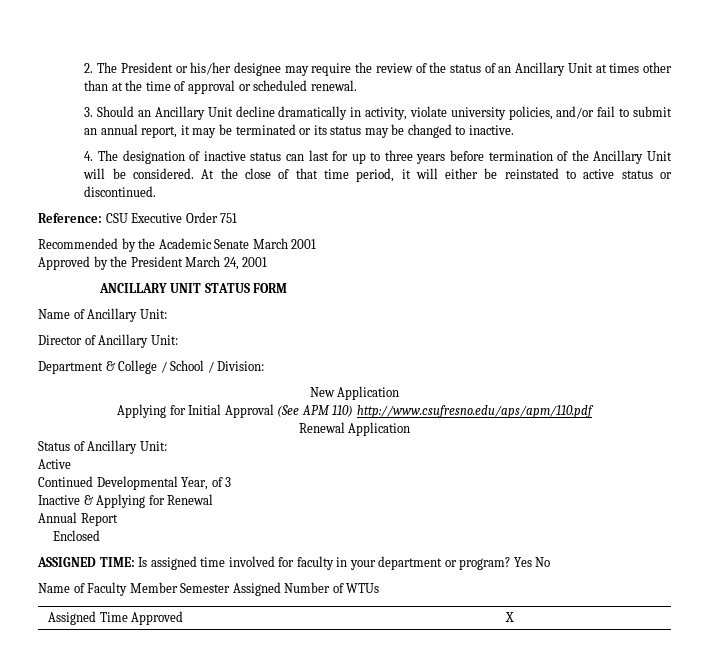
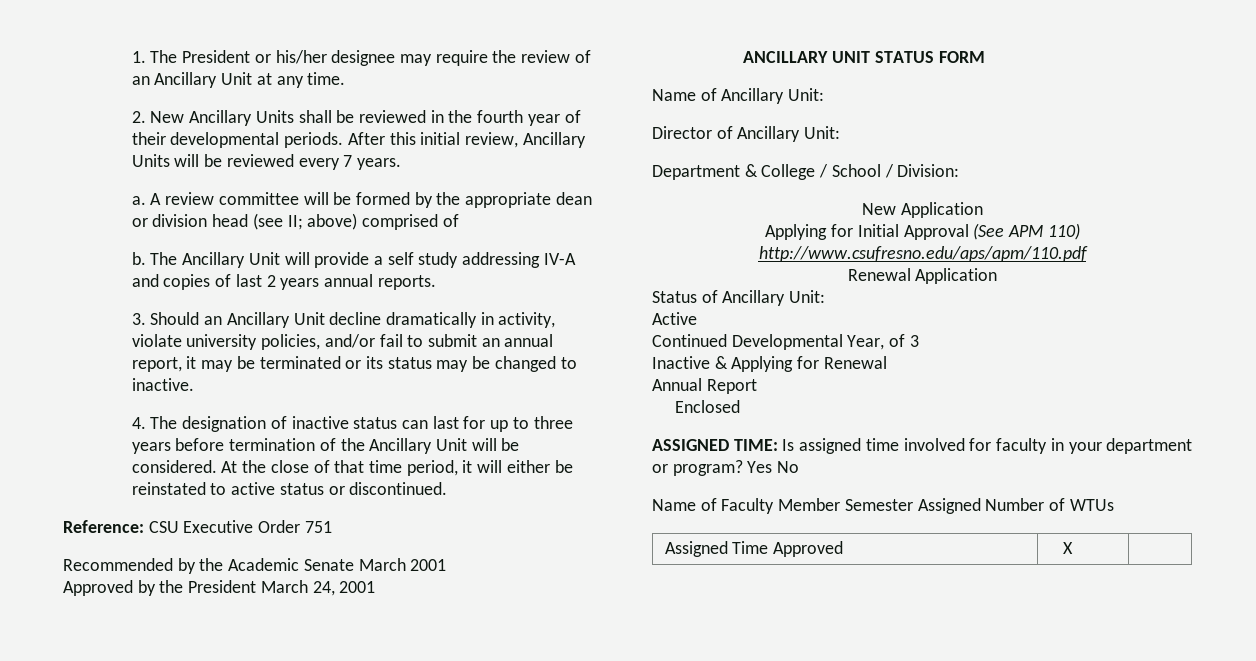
[84,63,94,73] 2. -> [131,51,146,63] 1.
[429,62,496,73] the status of -> (591, 56) none
[609,62,673,73] [84,80,357,94] times other than at the time of approval or scheduled renewal. -> [276,72,346,88] [131,110,581,126] [131,132,586,148] [131,154,401,170] [131,192,592,208] [131,213,459,230] [131,252,576,268] [131,274,436,290] any time. // 2. New Ancillary Units shall be reviewed in the fourth year of their developmental periods. After this initial review, Ancillary Units will be reviewed every 7 years. // a. A review committee will be formed by the appropriate dean or division head (see II; above) comprised of // b. The Ancillary Unit will provide a self study addressing IV-A and copies of last 2 years annual reports.

